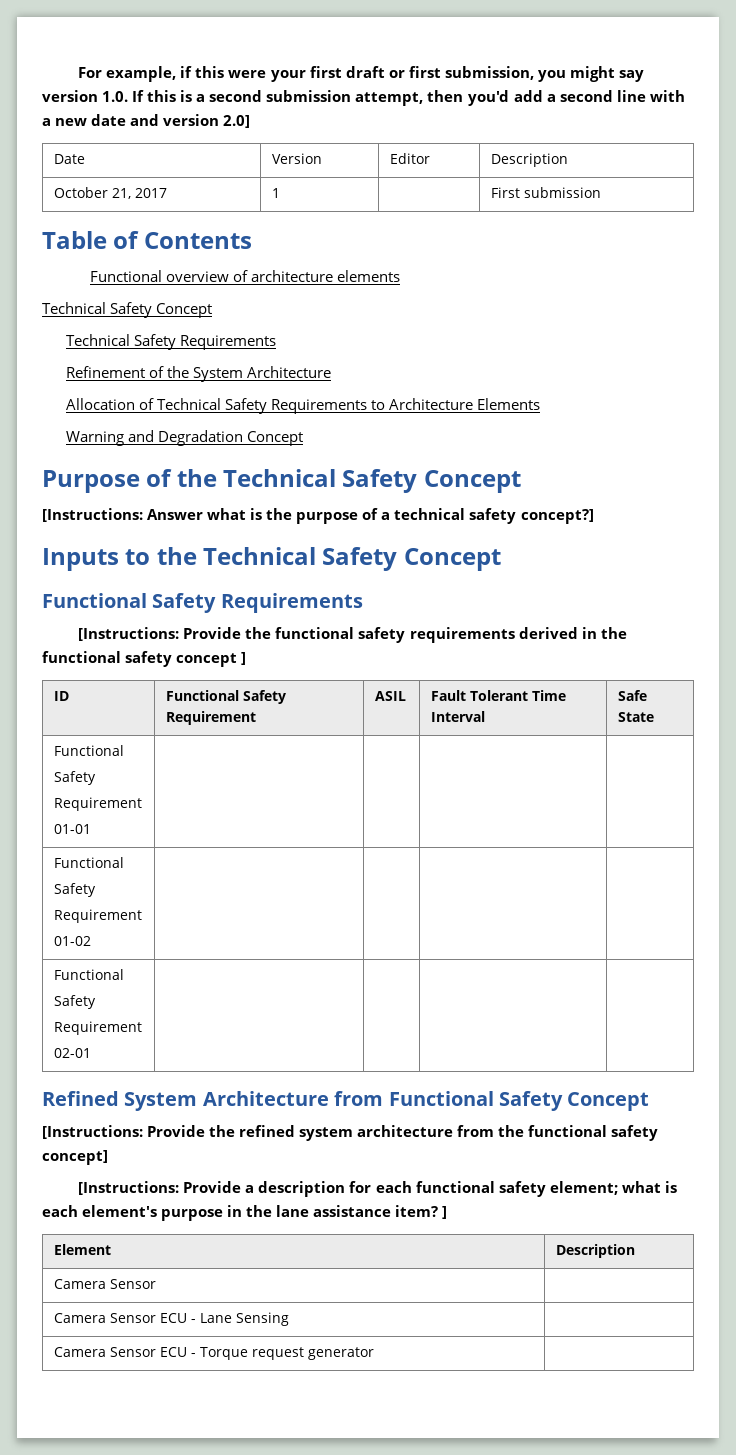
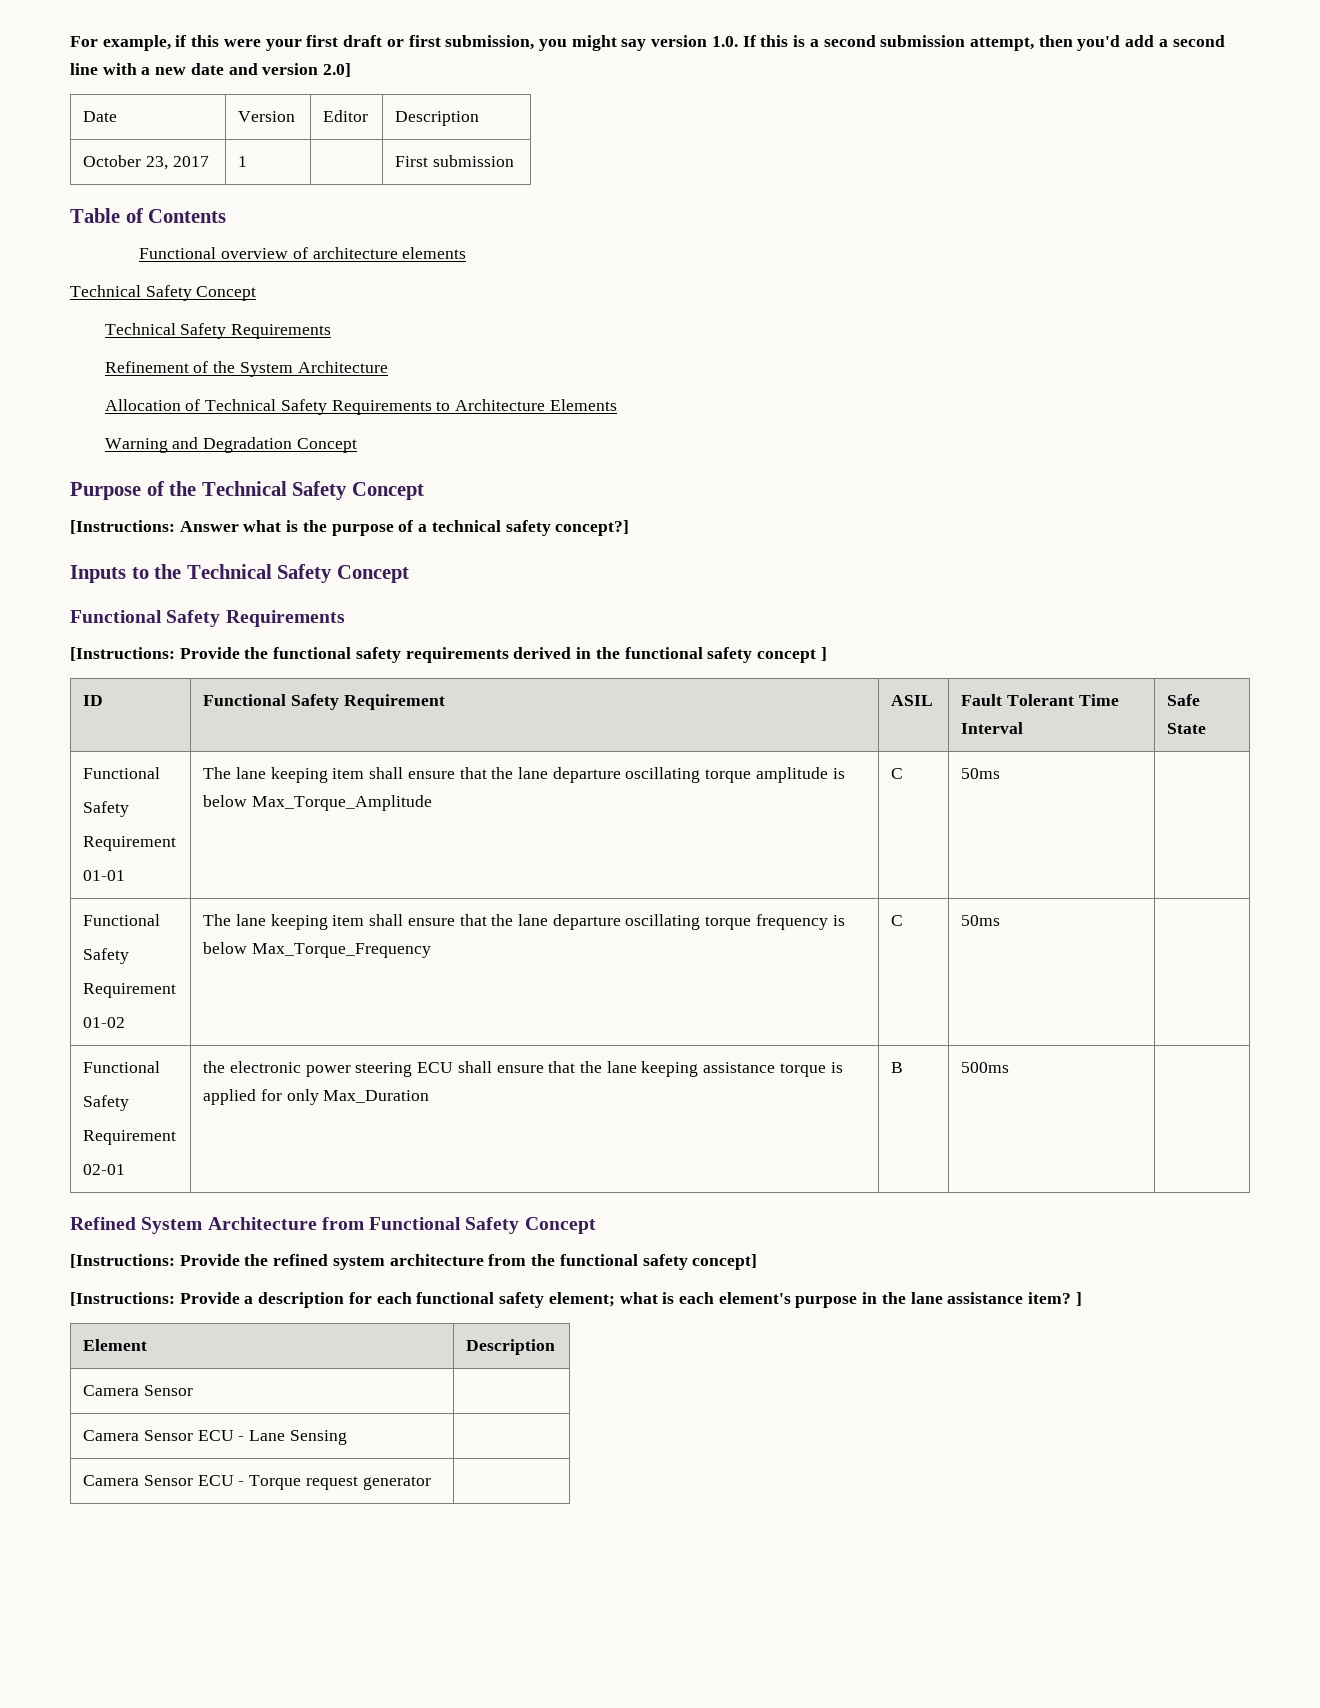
[111,188,131,199] 21, -> [145,156,168,170] 23,
[53,857,124,868] [53,883,96,897] [53,909,142,923] [53,936,91,946] [53,969,124,980] [53,995,96,1009] [53,1021,142,1035] [53,1048,91,1058] | | | // Functional // Safety // Requirement // 01-02 | | | | // Functional // Safety // Requirement // 02-01 | | | -> [203,767,845,783] [203,795,432,811] [891,768,904,779] [961,768,1001,779] [83,914,161,926] [83,948,130,964] [83,983,177,998] [83,1017,126,1028] [203,914,845,930] [203,942,431,958] [891,915,904,926] [961,915,1001,926] [83,1061,161,1073] [83,1095,130,1111] [83,1130,177,1145] [83,1164,126,1175] [203,1061,843,1077] [203,1089,430,1105] [891,1062,904,1073] [961,1062,1010,1073] The lane keeping item shall ensure that the lane departure oscillating torque amplitude is below Max_Torque_Amplitude | C | 50ms | // Functional // Safety // Requirement // 01-02 | The lane keeping item shall ensure that the lane departure oscillating torque frequency is below Max_Torque_Frequency | C | 50ms | // Functional // Safety // Requirement // 02-01 | the electronic power steering ECU shall ensure that the lane keeping assistance torque is applied for only Max_Duration | B | 500ms

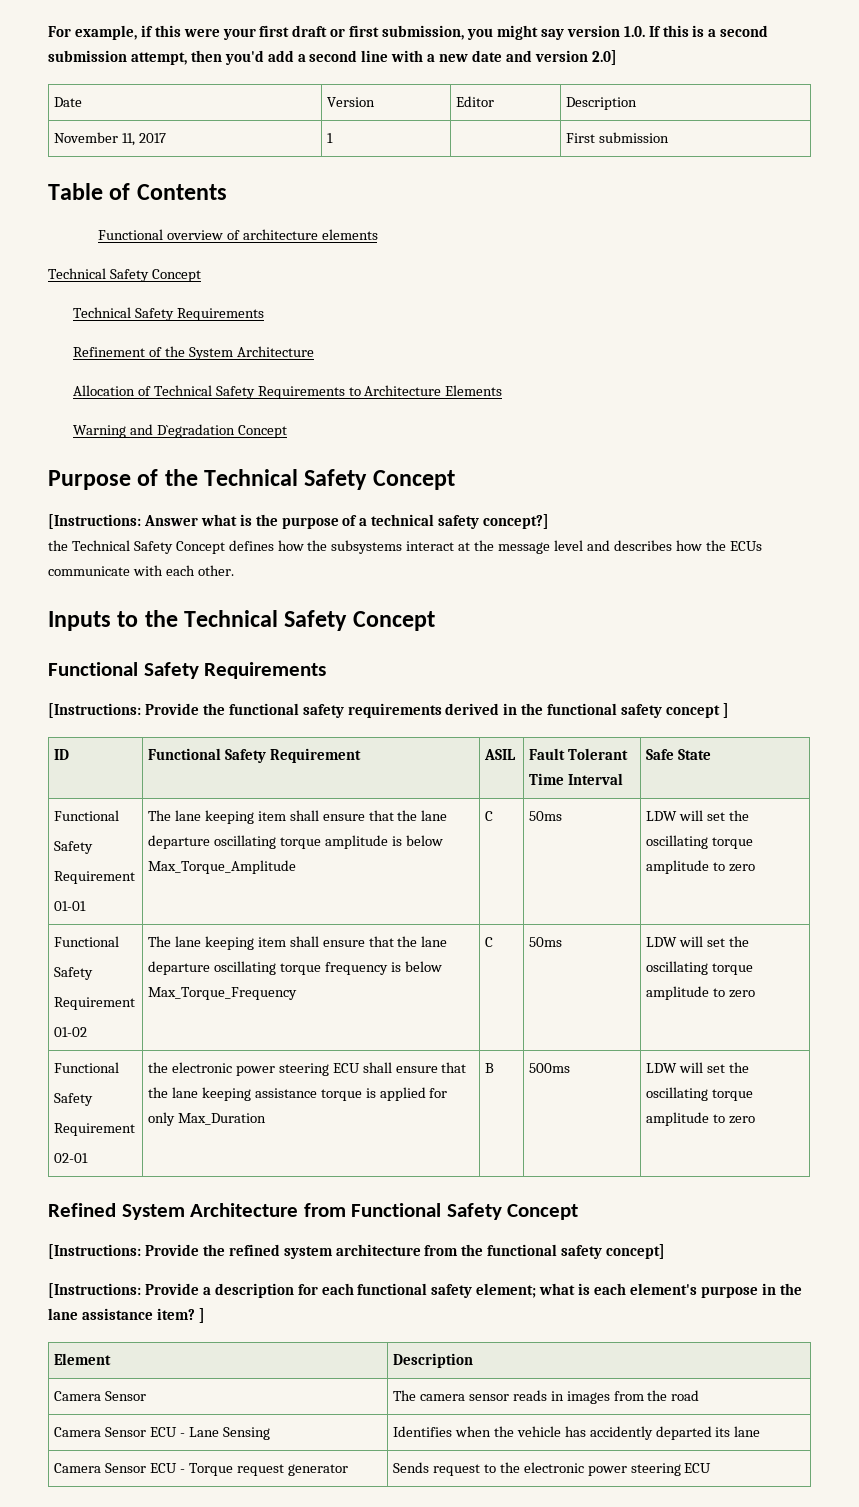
[83,155,168,170] October 23, -> [54,132,135,146] November 11,
[203,437,293,453] Degradation -> [156,424,235,438] D`egradation
(630, 528) none -> [48,540,762,554] [48,565,234,576] // the Technical Safety Concept defines how the subsystems interact at the message level and describes how the ECUs communicate with each other.
(1001, 773) none -> [646,810,749,821] [646,835,753,849] [646,860,755,874] LDW will set the oscillating torque amplitude to zero
(1001, 920) none -> [646,936,749,947] [646,961,753,975] [646,986,755,1000] LDW will set the oscillating torque amplitude to zero
(1010, 1067) none -> [646,1062,749,1073] [646,1087,753,1101] [646,1112,755,1126] LDW will set the oscillating torque amplitude to zero
(193, 1390) none -> [393,1390,700,1404] The camera sensor reads in images from the road
(347, 1437) none -> [393,1426,761,1440] Identifies when the vehicle has accidently departed its lane
(431, 1483) none -> [393,1462,712,1476] Sends request to the electronic power steering ECU

